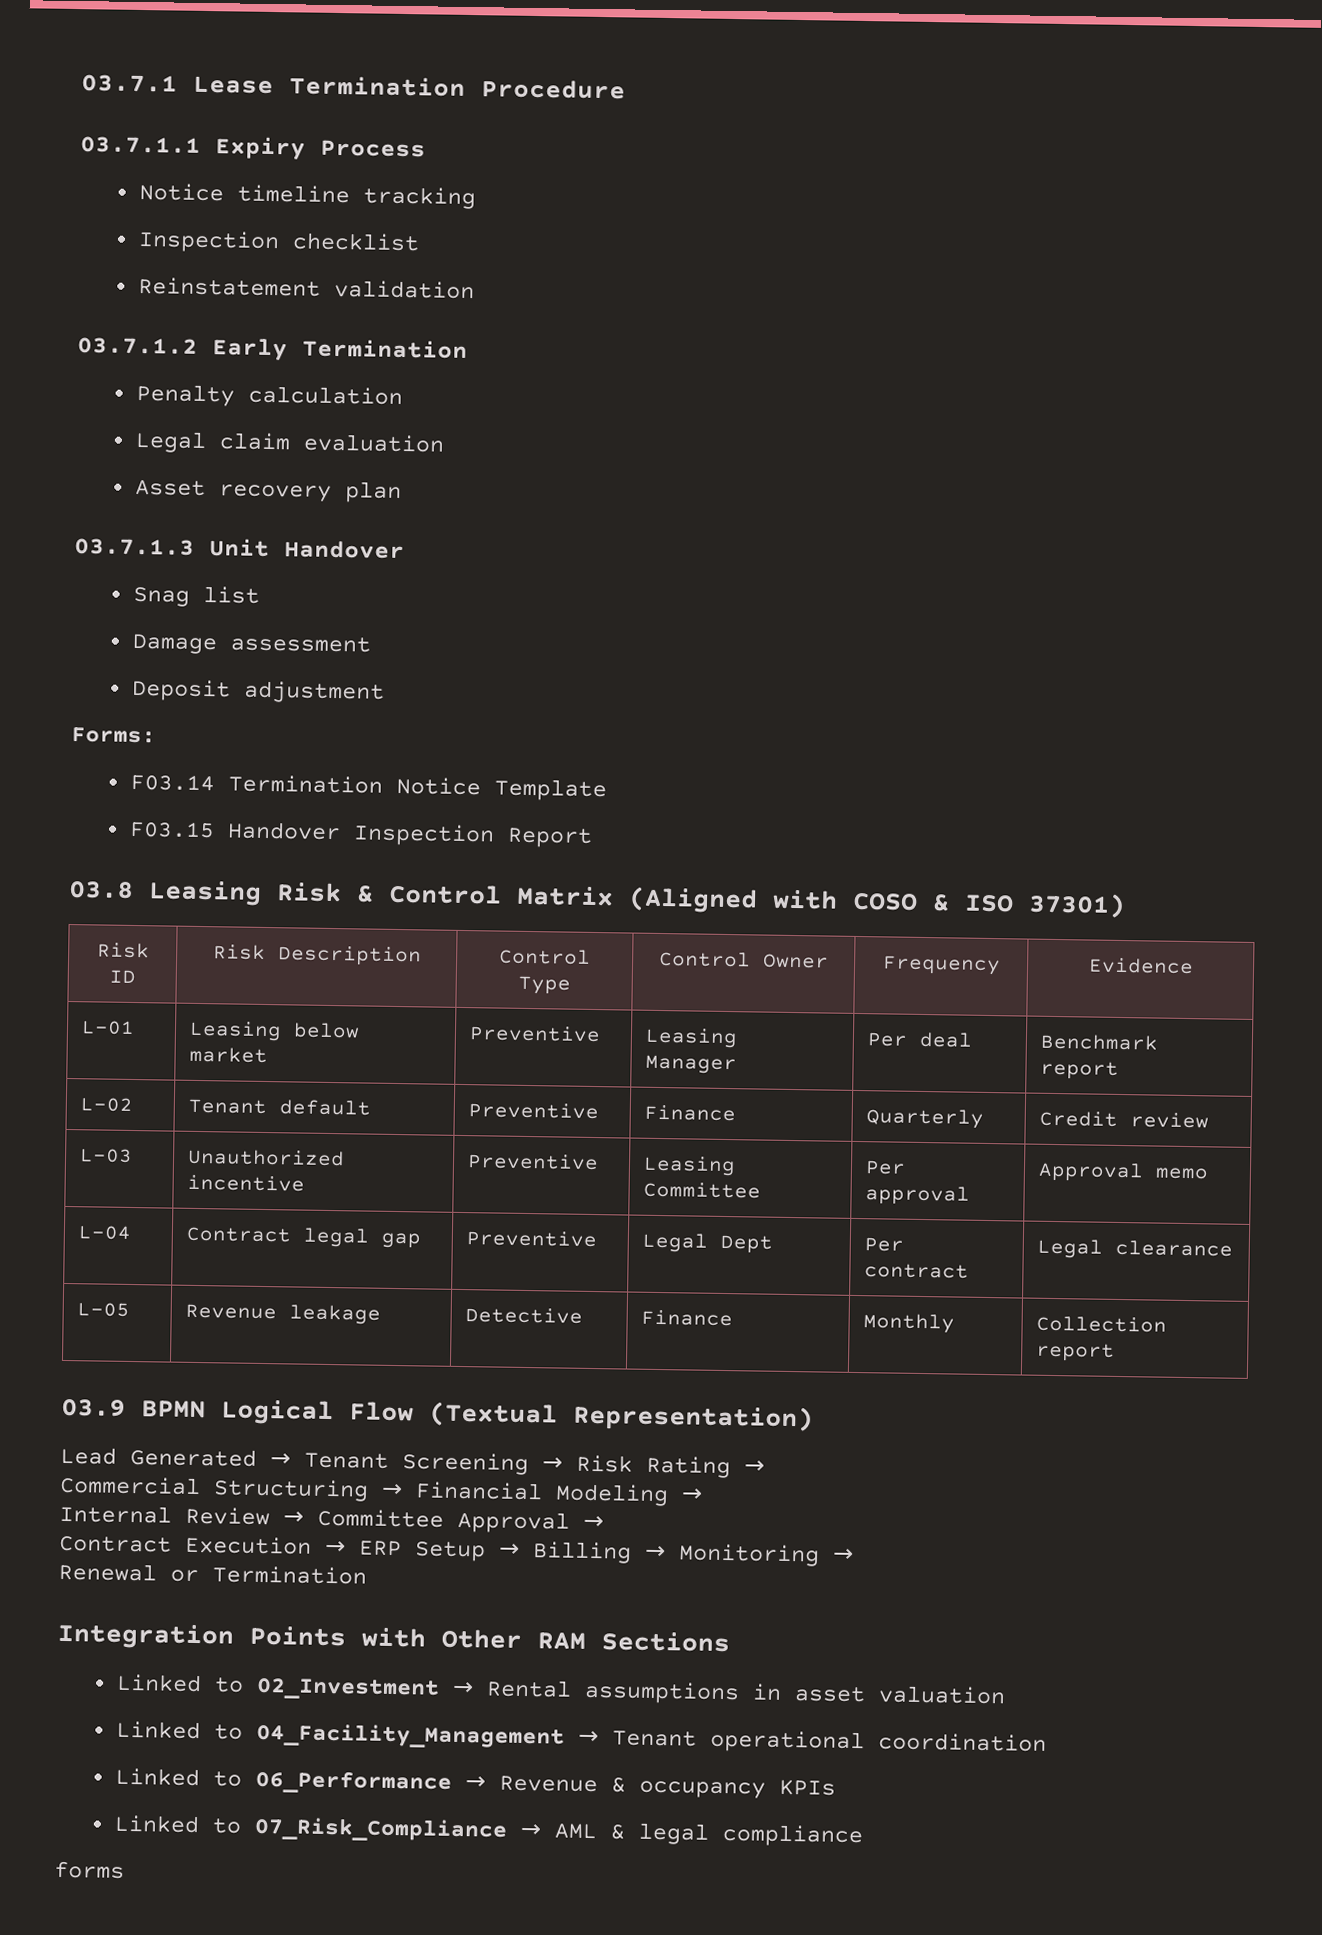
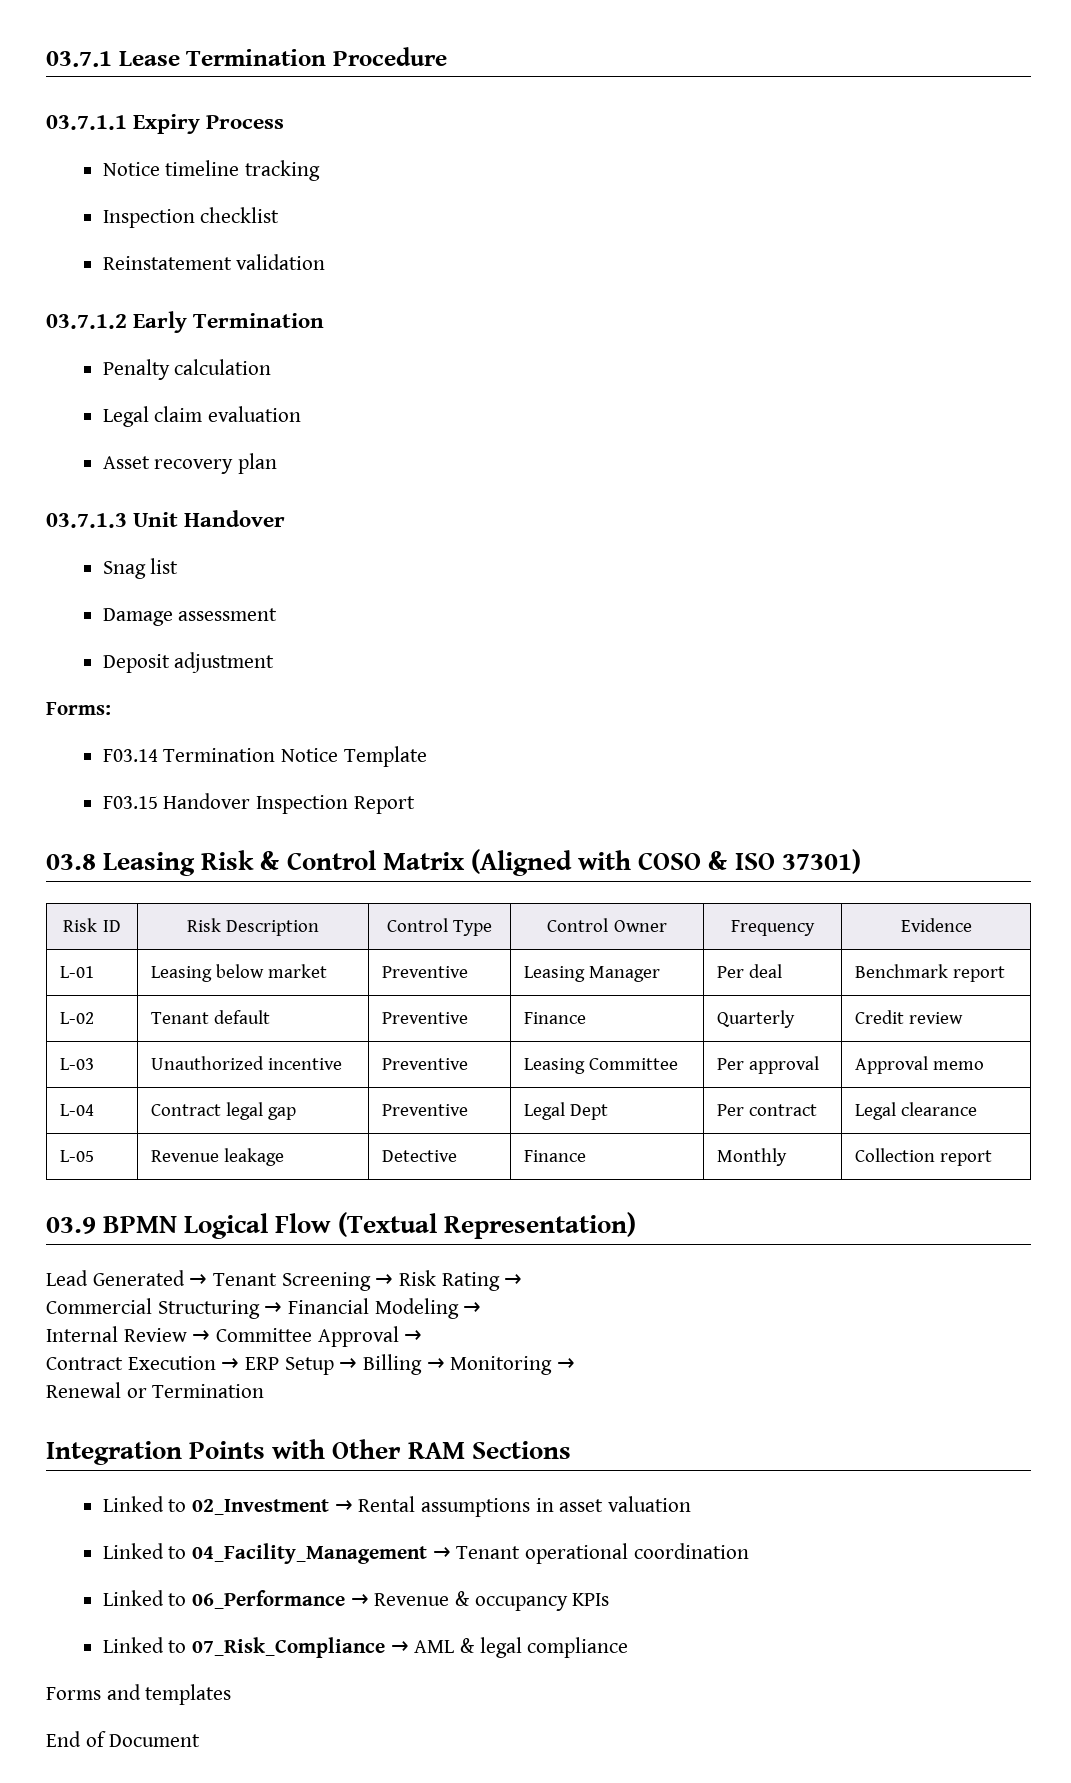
[54,1860,125,1879] forms -> [46,1684,232,1705] [46,1731,201,1747] Forms and templates // End of Document

